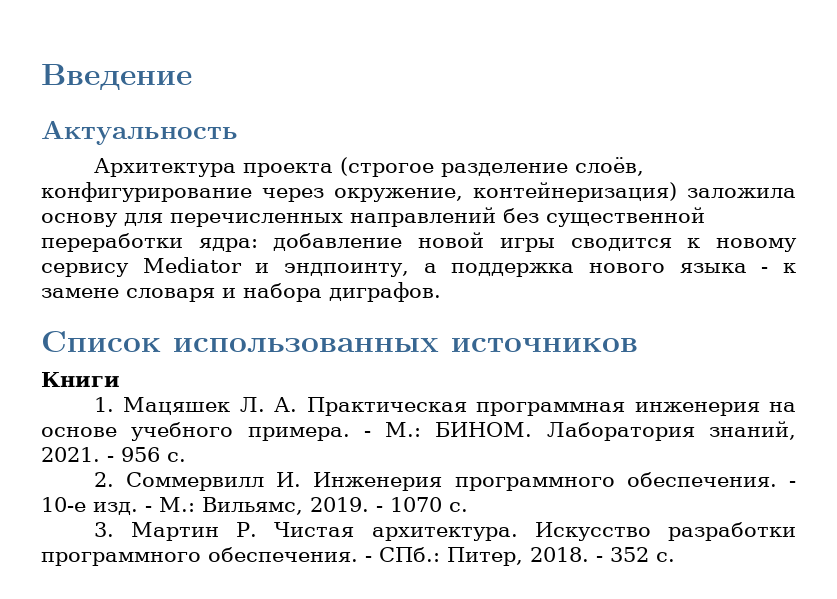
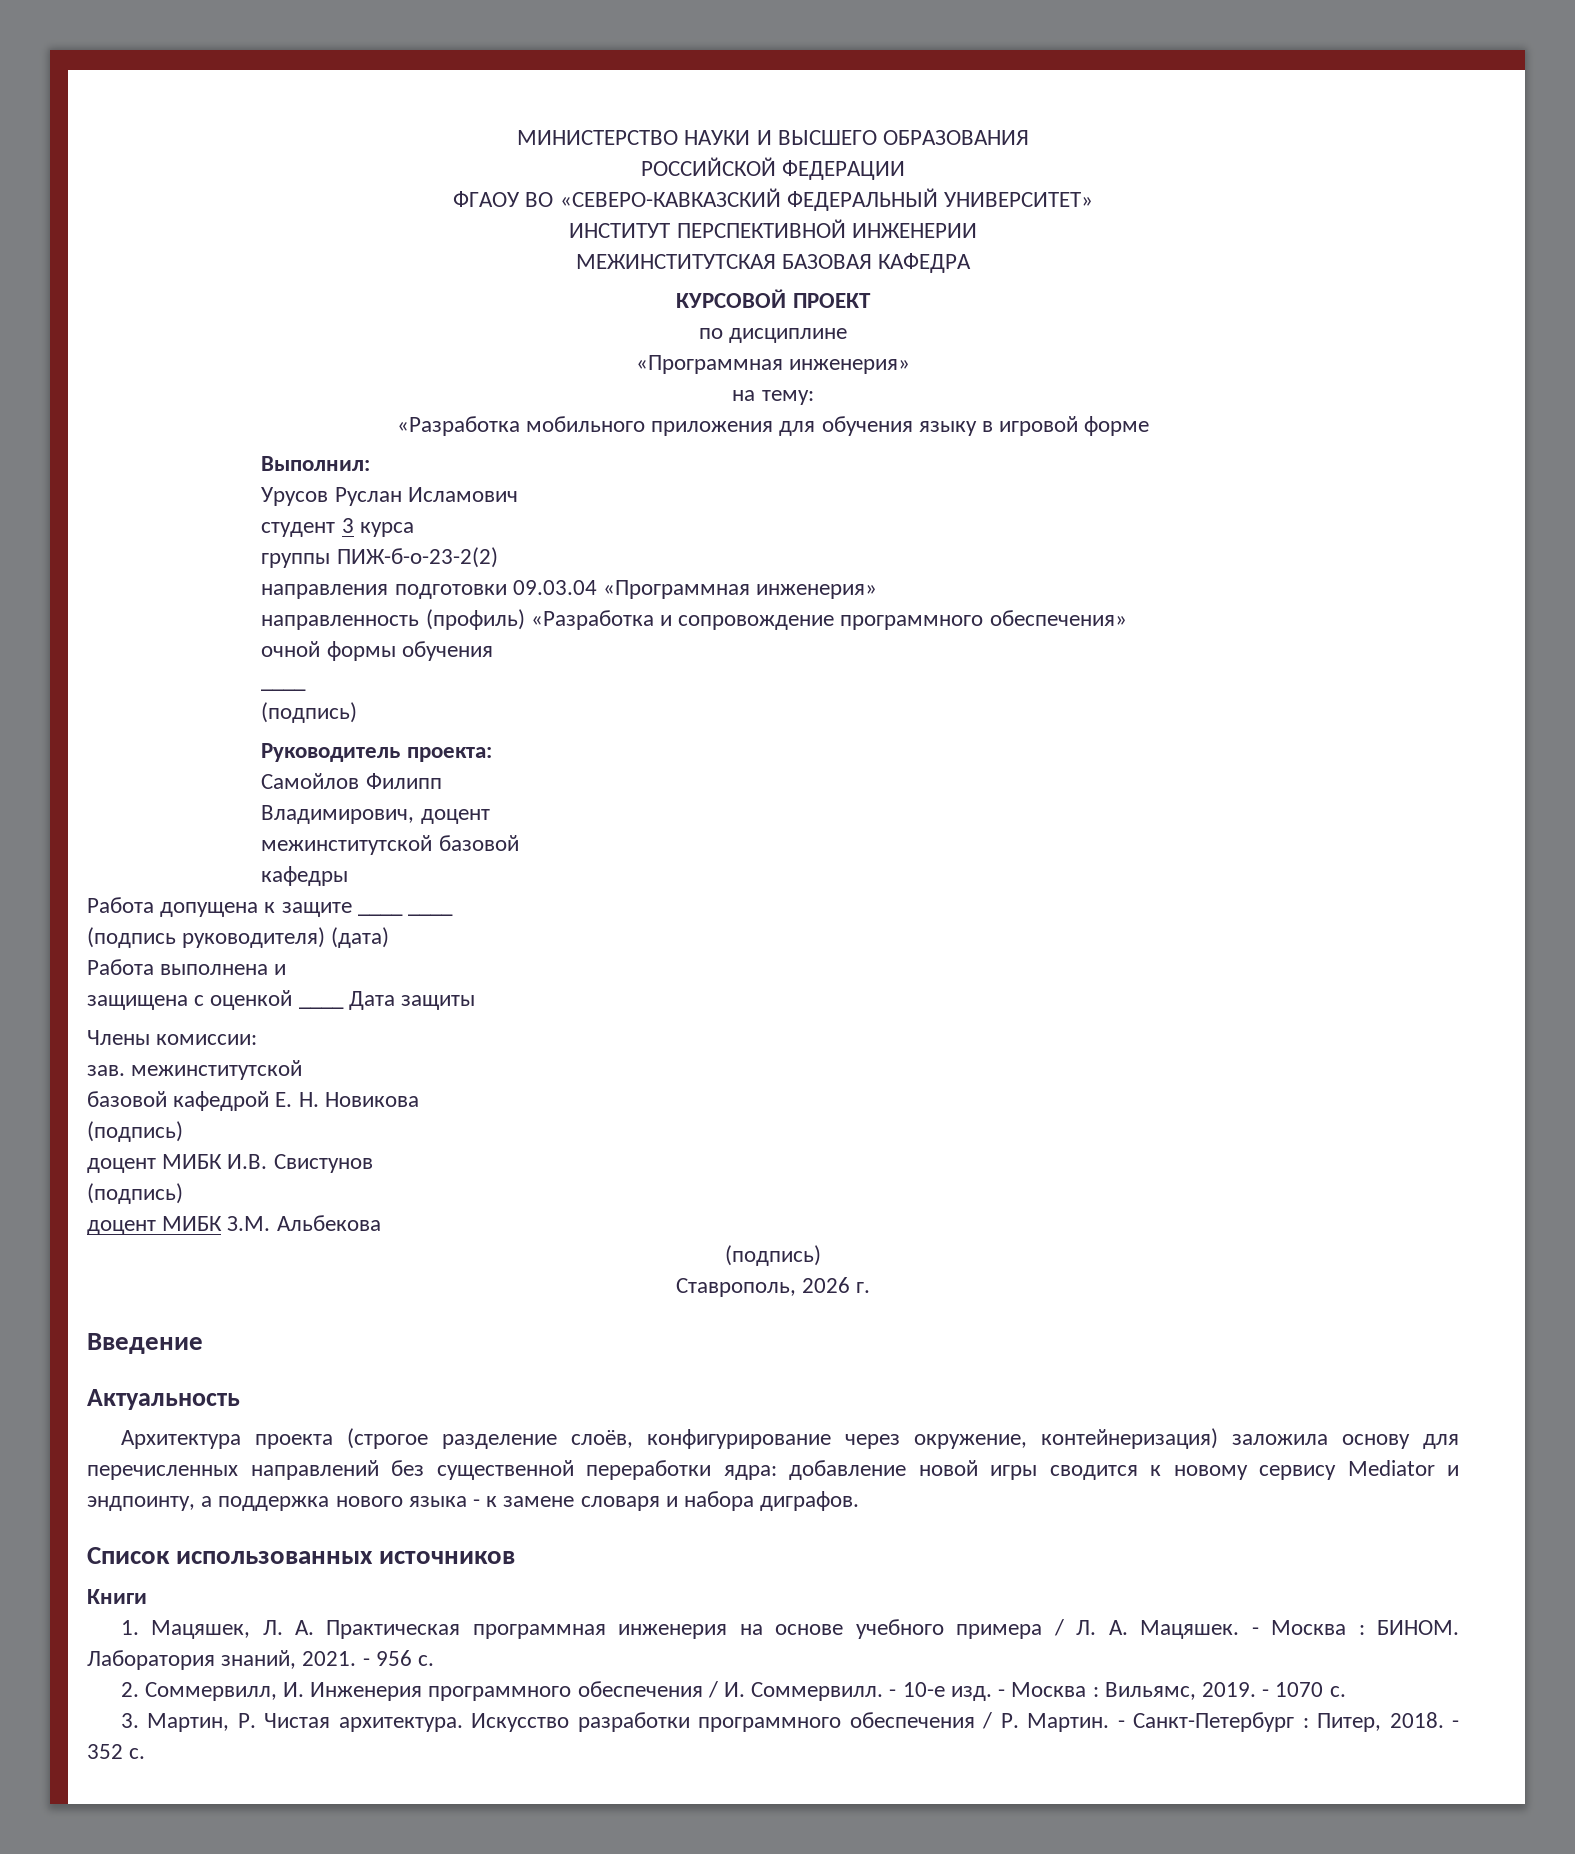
(41, 77) none -> [517,130,1029,145] [640,157,906,180] [453,188,1093,211] [569,219,977,238] [575,253,972,273] [676,289,871,308] [698,328,848,343] [635,355,911,374] [732,390,814,405] [396,416,1150,436] [261,456,371,471] [261,487,518,506] [261,518,414,537] [261,547,498,568] [261,580,878,599] [261,609,1127,630] [261,641,493,661] [261,688,307,691] [261,702,358,723] [261,743,492,762] [261,773,442,789] [261,805,490,824] [261,835,519,855] [261,866,349,886] [87,897,454,917] [87,927,390,948] [87,959,287,975] [87,990,476,1010] [87,1030,258,1045] [87,1060,303,1080] [87,1091,419,1111] [87,1121,183,1142] [87,1154,373,1173] [87,1183,183,1204] [87,1215,381,1235] [725,1245,821,1266] [675,1277,871,1297] МИНИСТЕРСТВО НАУКИ И ВЫСШЕГО ОБРАЗОВАНИЯ // РОССИЙСКОЙ ФЕДЕРАЦИИ // ФГАОУ ВО «СЕВЕРО-КАВКАЗСКИЙ ФЕДЕРАЛЬНЫЙ УНИВЕРСИТЕТ» // ИНСТИТУТ ПЕРСПЕКТИВНОЙ ИНЖЕНЕРИИ // МЕЖИНСТИТУТСКАЯ БАЗОВАЯ КАФЕДРА // КУРСОВОЙ ПРОЕКТ // по дисциплине // «Программная инженерия» // на тему: // «Разработка мобильного приложения для обучения языку в игровой форме // Выполнил: // Урусов Руслан Исламович // студент 3 курса // группы ПИЖ-б-о-23-2(2) // направления подготовки 09.03.04 «Программная инженерия» // направленность (профиль) «Разработка и сопровождение программного обеспечения» // очной формы обучения // ____ // (подпись) // Руководитель проекта: // Самойлов Филипп // Владимирович, доцент // межинститутской базовой // кафедры // Работа допущена к защите ____ ____ // (подпись руководителя) (дата) // Работа выполнена и // защищена с оценкой ____ Дата защиты // Члены комиссии: // зав. межинститутской // базовой кафедрой Е. Н. Новикова // (подпись) // доцент МИБК И.В. Свистунов // (подпись) // доцент МИБК З.М. Альбекова // (подпись) // Ставрополь, 2026 г. //
[123,397,231,415] Мацяшек -> [151,1620,251,1639] Мацяшек,
[247,422,422,441] примера. - М.: -> [956,1619,1365,1639] примера / Л. А. Мацяшек. - Москва :
[125,472,264,491] Соммервилл -> [144,1682,277,1701] Соммервилл,
[626,472,777,487] обеспечения. -> [577,1681,884,1701] обеспечения / И. Соммервилл.
[159,497,195,512] М.: -> [1011,1682,1099,1697] Москва :
[130,522,219,541] Мартин -> [147,1713,230,1732] Мартин,
[208,547,440,562] обеспечения. - СПб.: -> [849,1712,1309,1732] обеспечения / Р. Мартин. - Санкт-Петербург :

